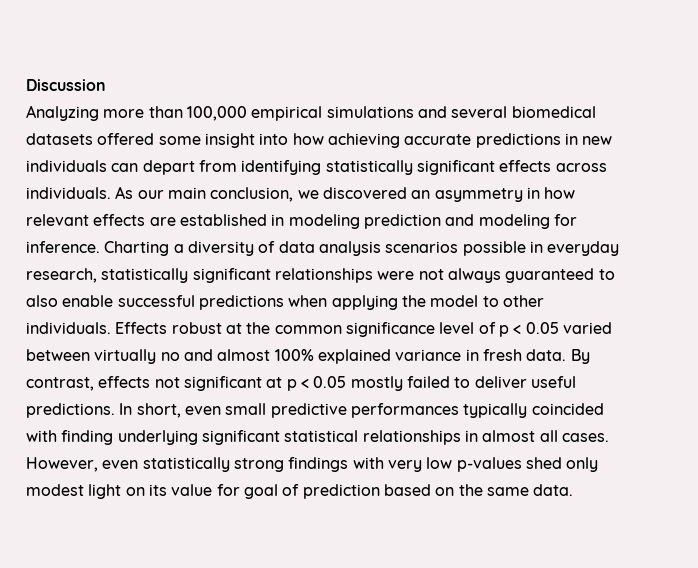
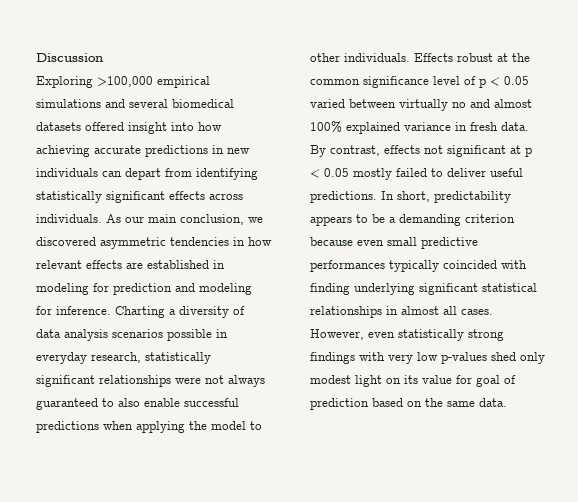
[26,105,247,121] Analyzing more than 100,000 -> [36,76,153,88] Exploring >100,000
[158,136,201,145] some -> (124, 126) none
[411,188,523,202] an asymmetry -> [100,237,229,249] asymmetric tendencies
(360, 221) none -> [93,283,109,292] for
(181, 410) none -> [434,191,511,203] [310,214,515,226] [310,237,353,246] predictability appears to be a demanding criterion because

